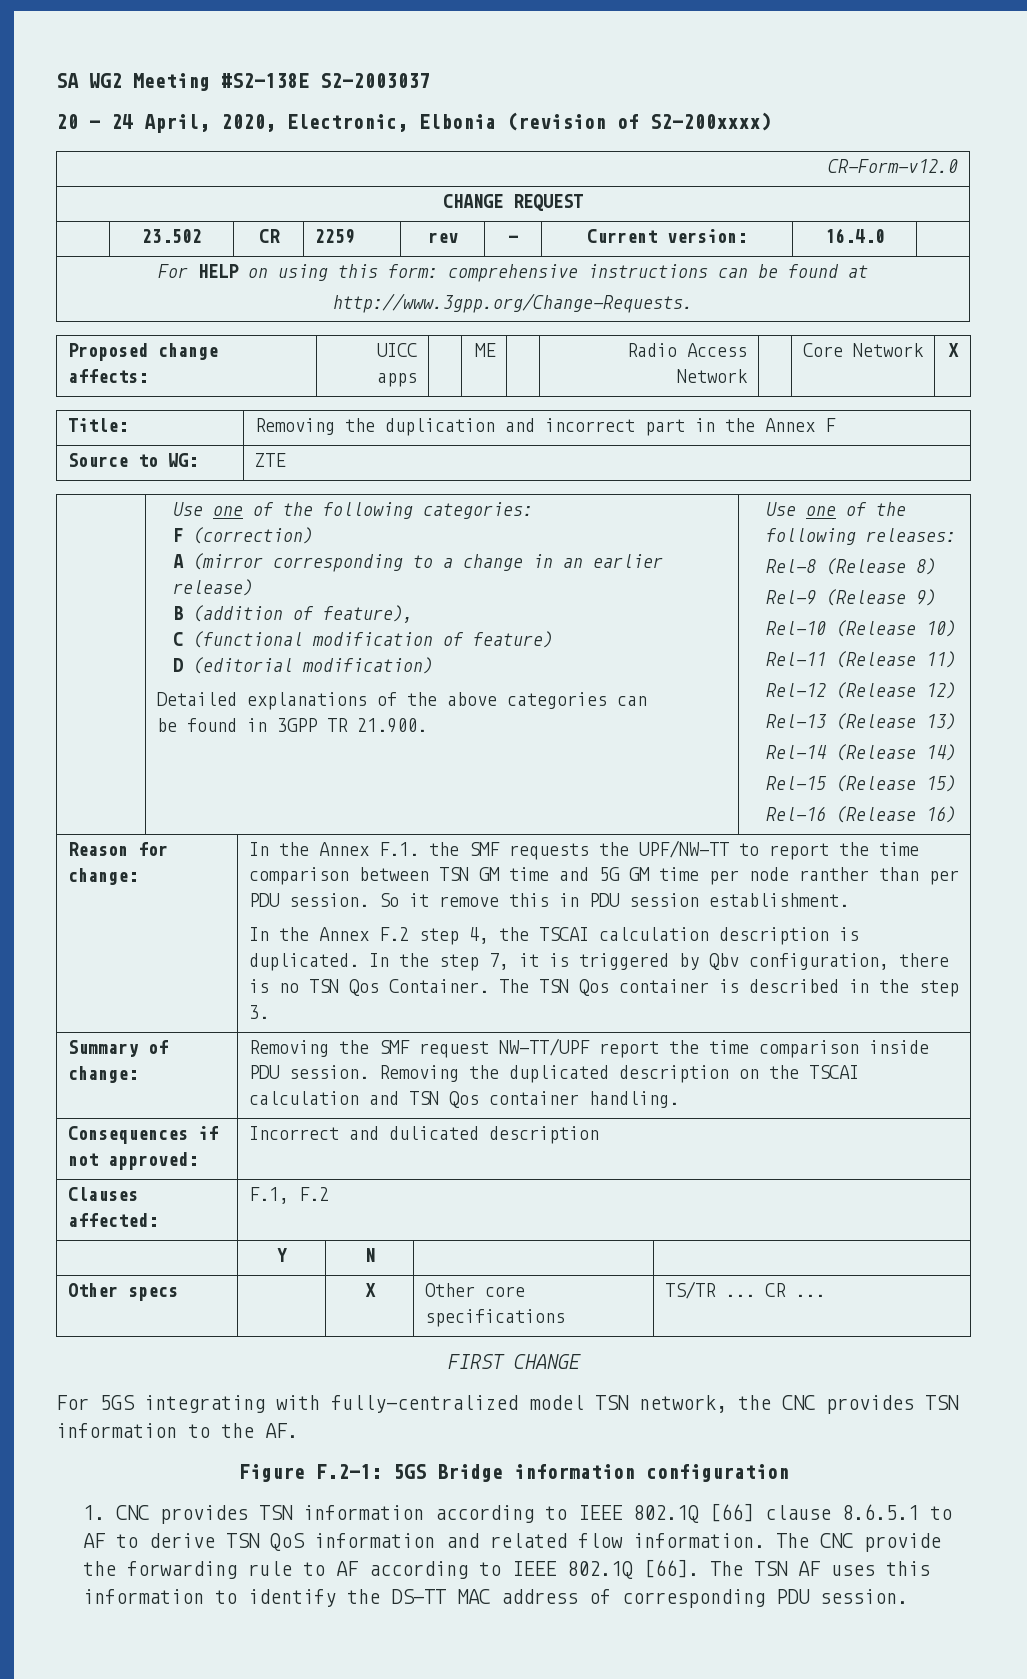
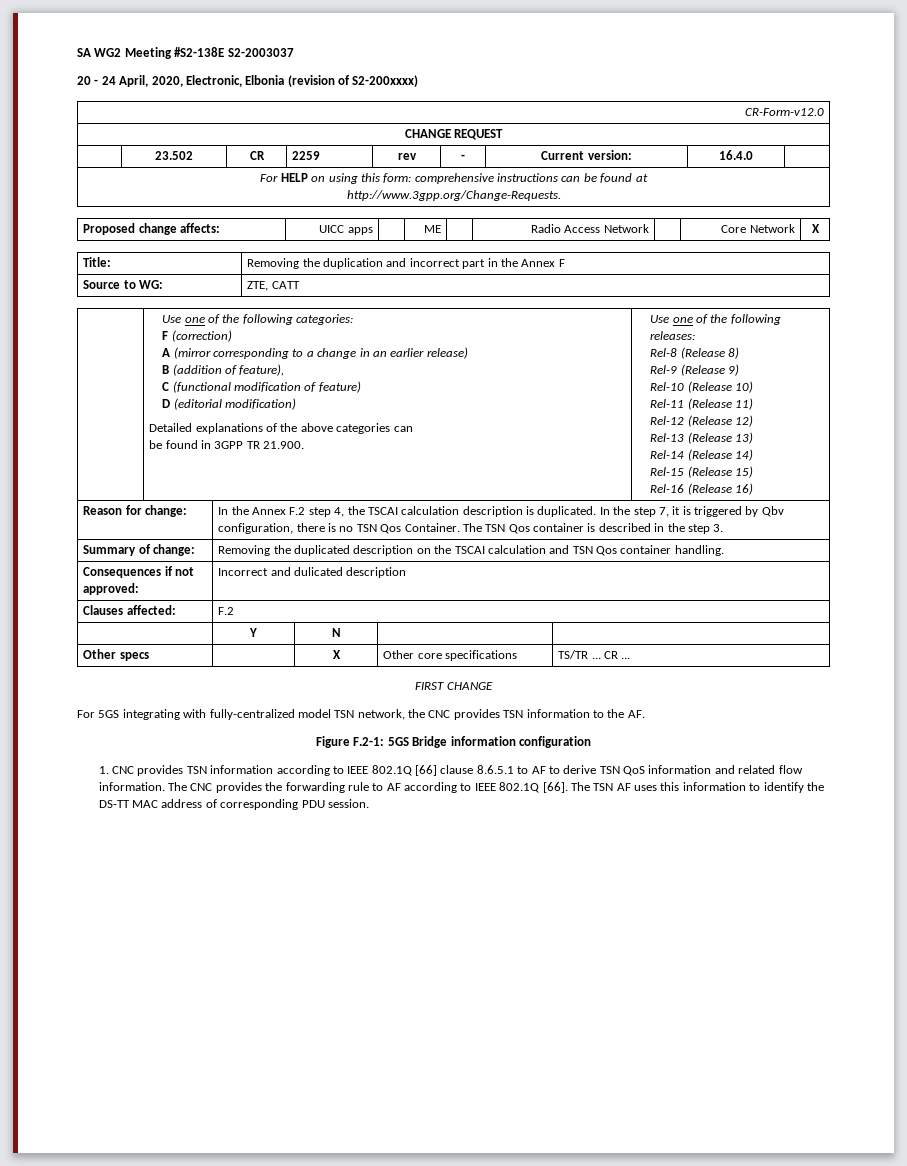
[254,453,286,467] ZTE -> [247,281,300,291] ZTE, CATT
[378,840,919,860] [248,867,959,885] [248,893,849,907] [248,927,369,941] F.1. the SMF requests the UPF/NW-TT to report the time comparison between TSN GM time and 5G GM time per node ranther than per PDU session. So it remove this in PDU session establishment. // In the Annex -> (287, 511) none
[378,1038,929,1058] [248,1065,499,1082] SMF request NW-TT/UPF report the time comparison inside PDU session. Removing the -> (291, 549) none
[248,1187,289,1204] F.1, -> (176, 610) none
[863,1533,941,1552] provide -> [215,782,262,793] provides

